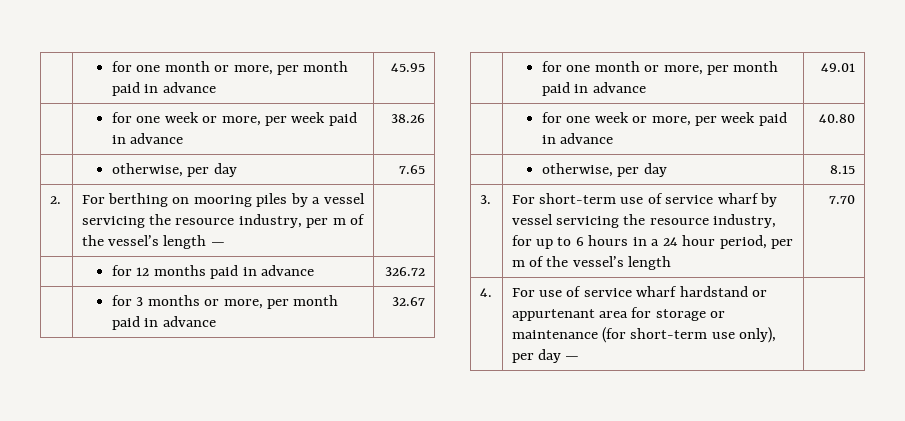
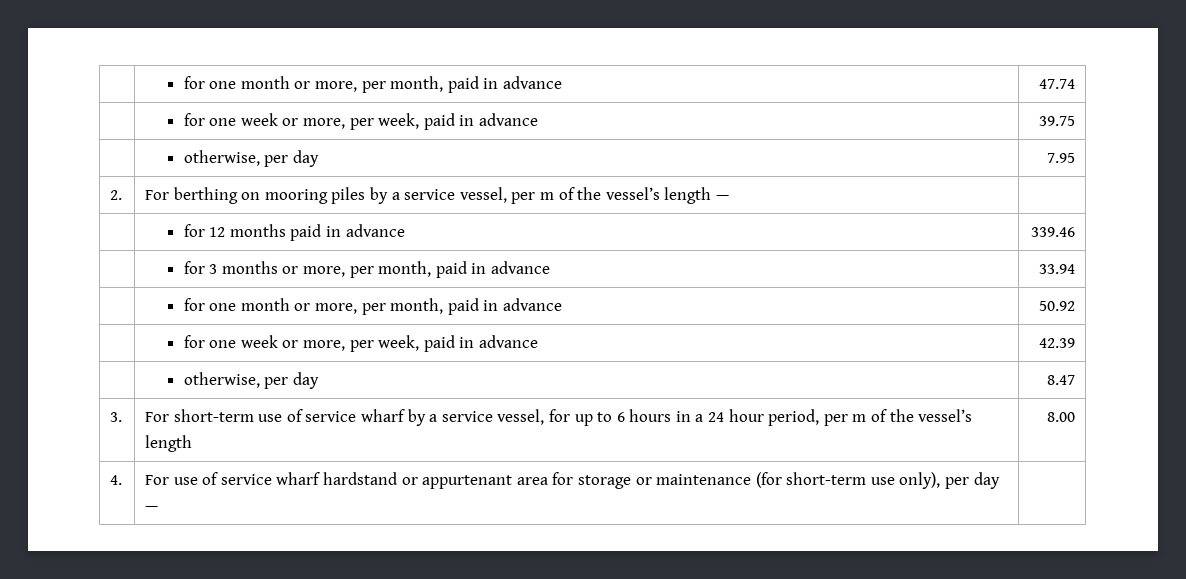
[111,61,349,75] [111,82,216,96] [391,63,426,72] [111,112,357,126] [111,133,184,144] [391,114,426,123] [111,163,237,177] [399,165,426,174] | for one month or more, per month paid in advance | 45.95 // | for one week or more, per week paid in advance | 38.26 // | otherwise, per day | 7.65 -> [183,76,562,93] [1038,79,1075,89] [183,113,538,130] [1038,116,1075,126] [183,150,319,167] [1046,153,1075,163] | for one month or more, per month, paid in advance | 47.74 // | for one week or more, per week, paid in advance | 39.75 // | otherwise, per day | 7.95
[323,193,365,204] [81,214,302,228] vessel servicing the resource industry, -> [404,187,507,203] service vessel,
[385,267,426,276] 326.72 -> [1030,227,1075,237] 339.46
[293,295,339,306] [111,316,216,330] [392,297,426,306] [541,61,779,75] [541,82,646,96] [821,63,856,72] [541,112,787,126] [541,133,614,144] [819,114,856,123] [541,163,667,177] [830,165,856,174] month paid in advance | 32.67 // | for one month or more, per month paid in advance | 49.01 // | for one week or more, per week paid in advance | 40.80 // | otherwise, per day | 8.15 -> [378,261,550,278] [1038,264,1075,274] [183,298,562,315] [1038,301,1075,311] [183,335,538,352] [1038,338,1075,348] [183,372,319,389] [1046,375,1075,385] month, paid in advance | 33.94 // | for one month or more, per month, paid in advance | 50.92 // | for one week or more, per week, paid in advance | 42.39 // | otherwise, per day | 8.47
[511,214,777,228] vessel servicing the resource industry, -> [429,409,545,425] a service vessel,
[829,195,856,204] 7.70 -> [1046,412,1075,422] 8.00

